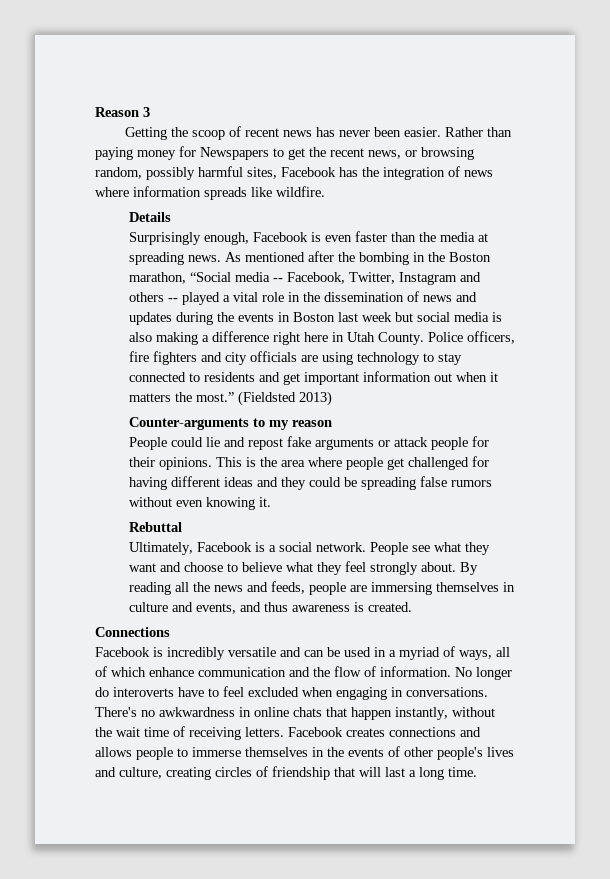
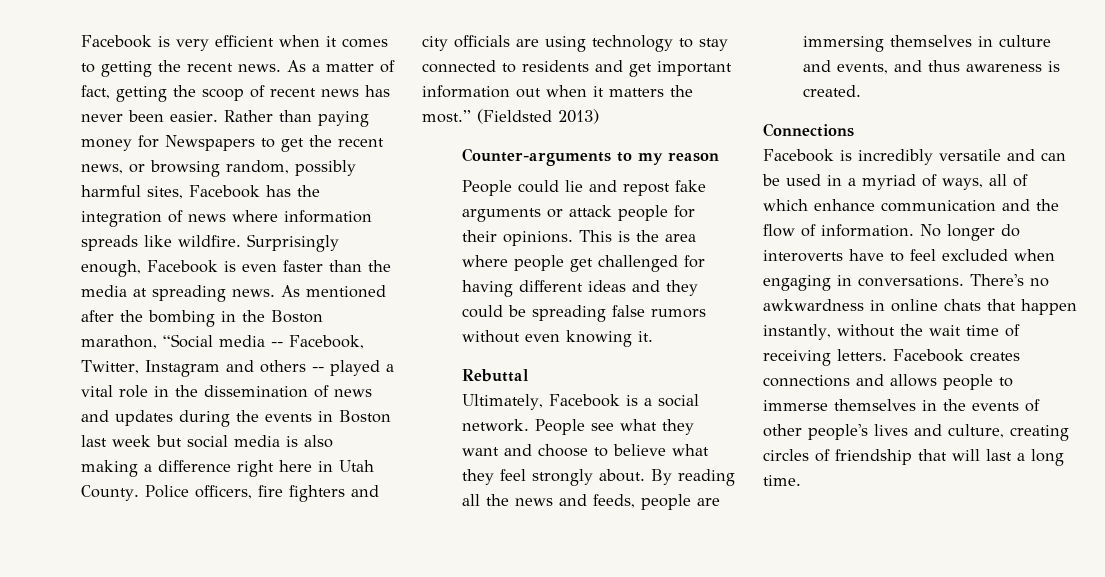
[95,107,150,117] [124,127,167,140] Reason 3 // Getting -> [81,35,388,51] [81,60,395,77] [81,85,167,102] Facebook is very efficient when it comes to getting the recent news. As a matter of fact, getting
[128,212,171,222] // Details // -> (241, 241) none

